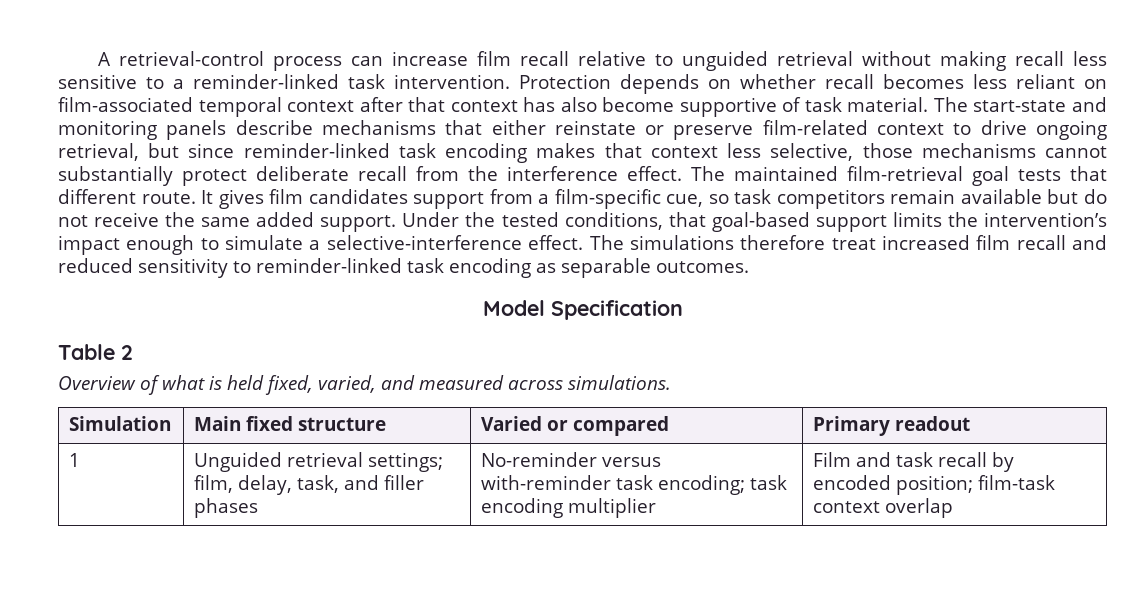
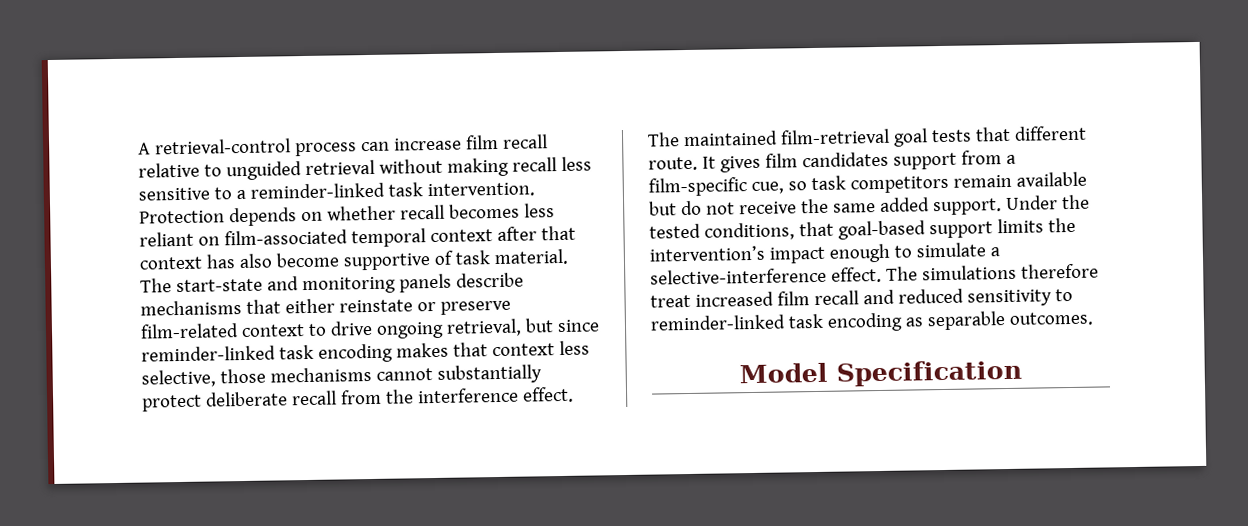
[58,344,133,360] [58,375,671,395] [69,416,172,431] [194,416,387,431] [481,416,670,436] [813,416,971,436] [69,453,81,467] [194,452,444,472] [194,475,425,495] [194,498,259,518] [481,452,662,467] [481,475,788,495] [481,498,657,518] [813,452,1015,472] [813,475,1056,495] [813,498,954,518] // Table 2 // Overview of what is held fixed, varied, and measured across simulations. // Simulation | Main fixed structure | Varied or compared | Primary readout // 1 | Unguided retrieval settings; film, delay, task, and filler phases | No-reminder versus with-reminder task encoding; task encoding multiplier | Film and task recall by encoded position; film-task context overlap -> (1022, 373) none

